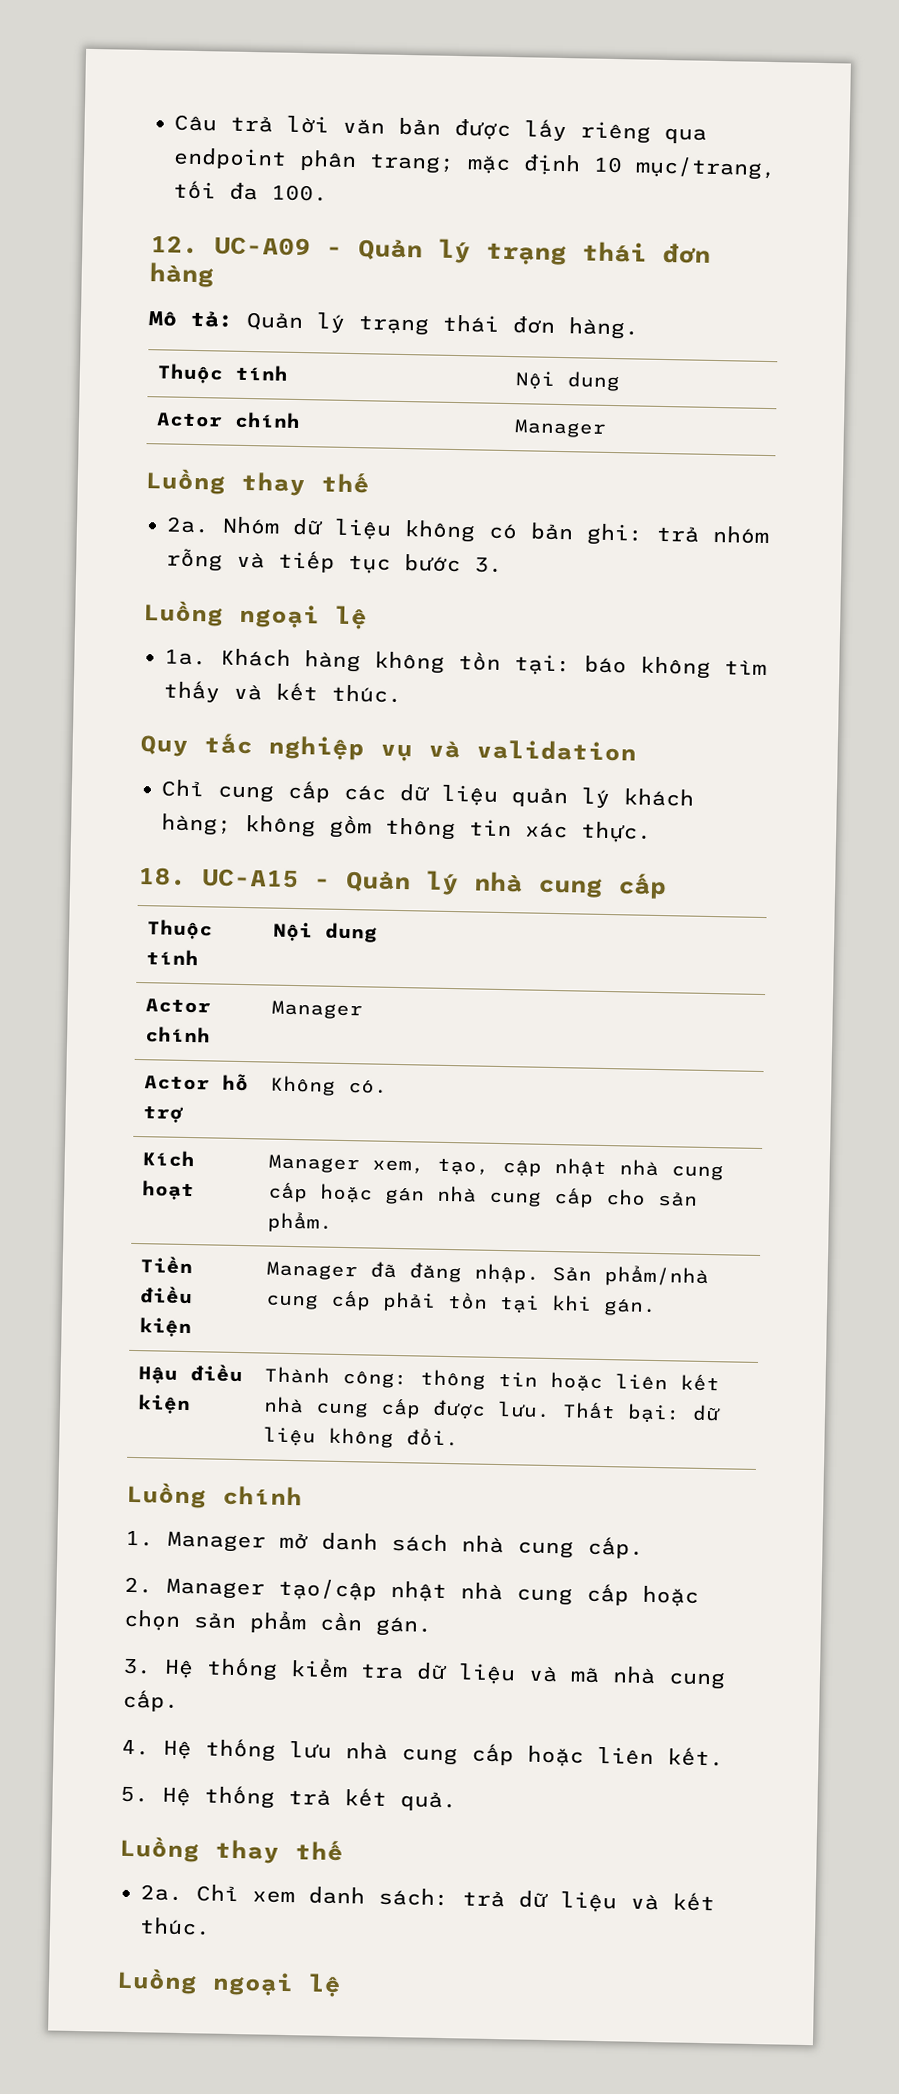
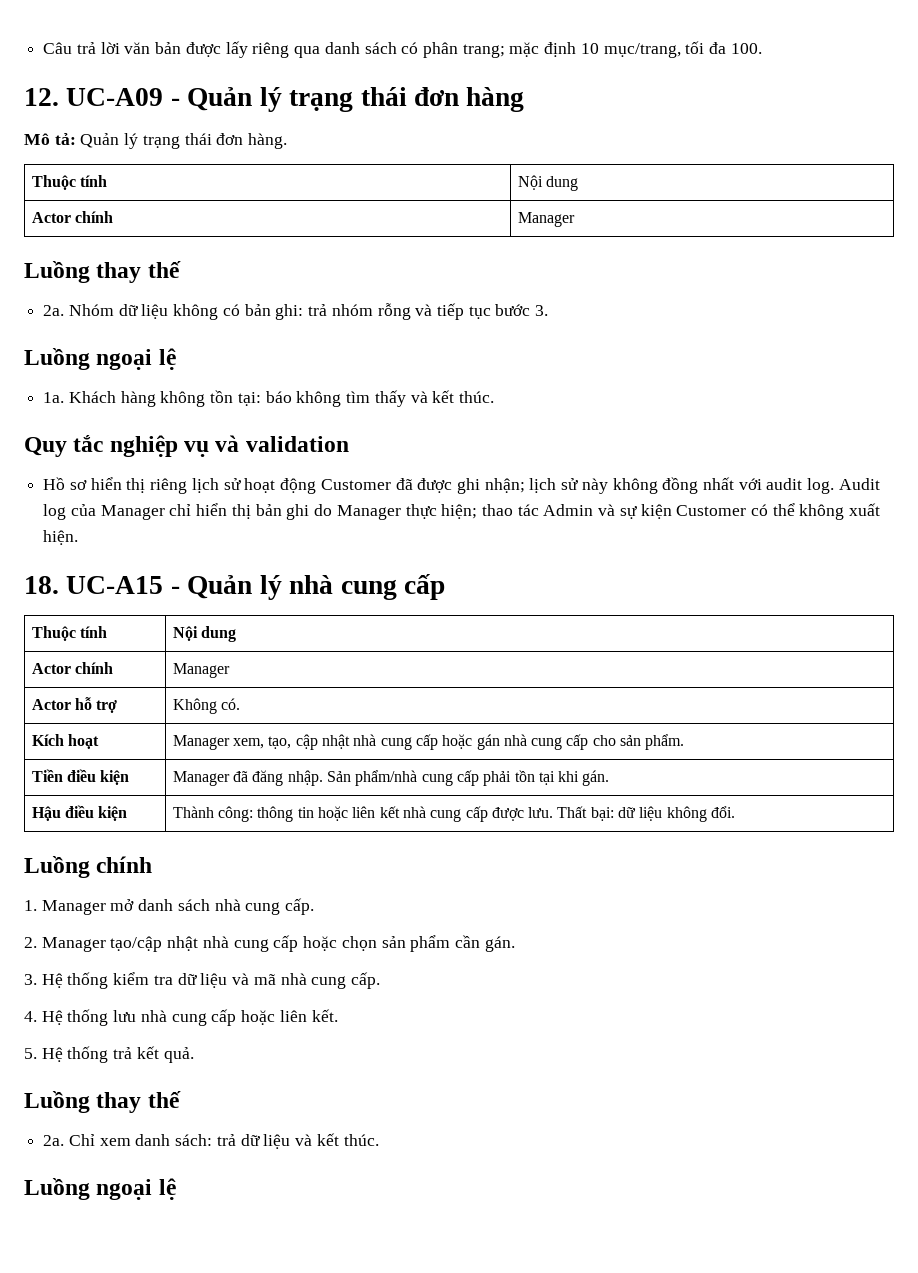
[173,147,287,170] endpoint -> [324,42,419,54] danh sách có
[161,779,694,809] [161,813,652,843] Chỉ cung cấp các dữ liệu quản lý khách hàng; không gồm thông tin xác thực. -> [43,477,880,494] [43,503,881,520] [43,530,79,545] Hồ sơ hiển thị riêng lịch sử hoạt động Customer đã được ghi nhận; lịch sử này không đồng nhất với audit log. Audit log của Manager chỉ hiển thị bản ghi do Manager thực hiện; thao tác Admin và sự kiện Customer có thể không xuất hiện.

